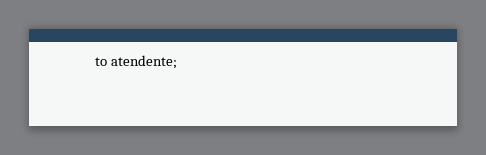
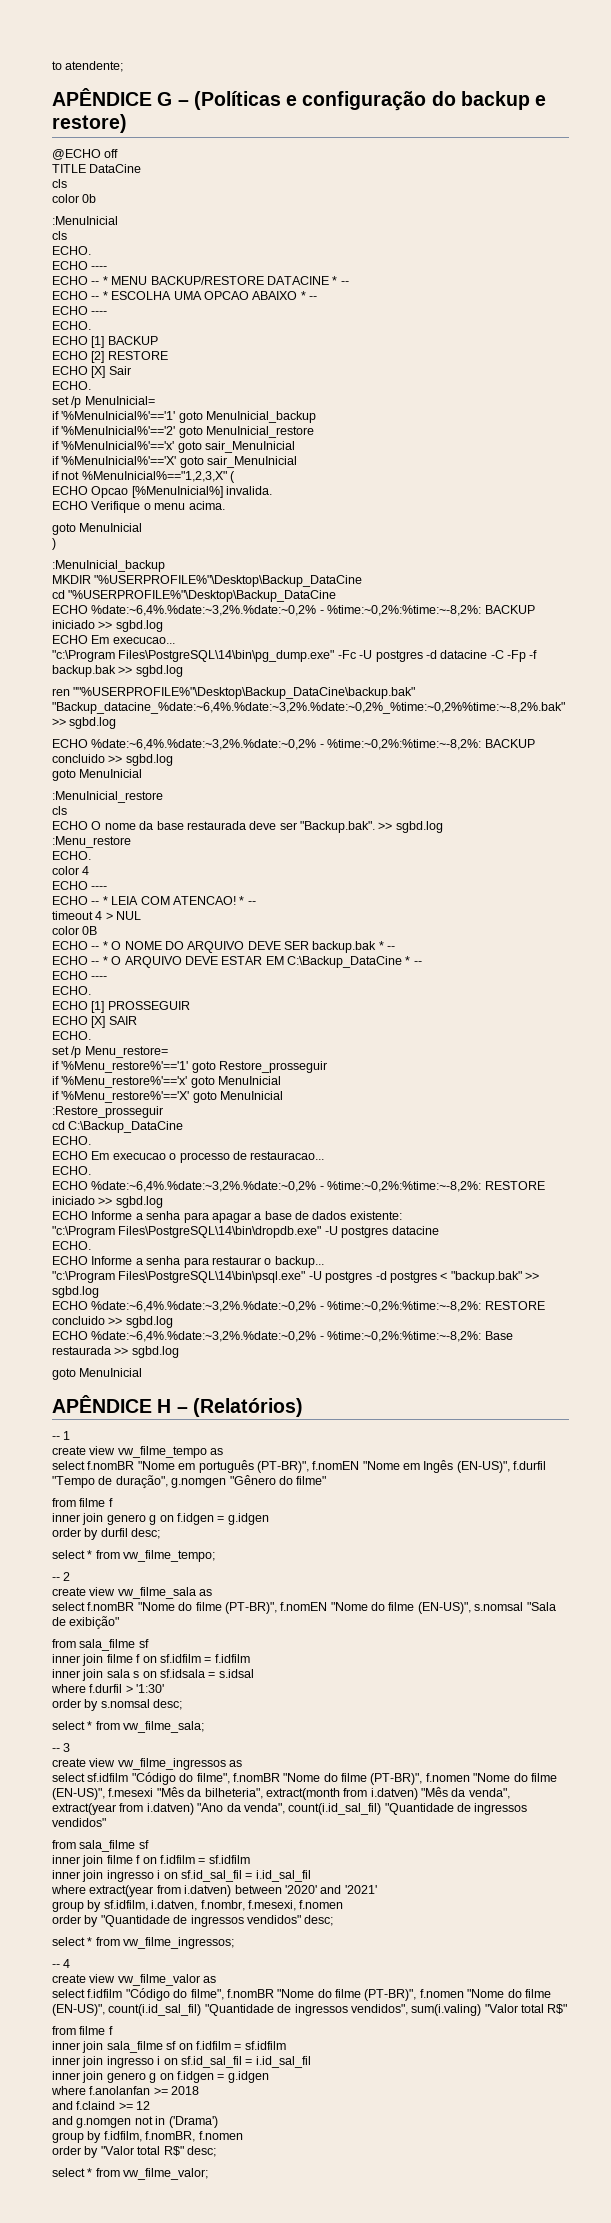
(177, 62) none -> [52,88,547,111] [52,114,127,133] [52,149,119,160] [52,164,142,173] [52,179,67,188] [52,194,97,203] [52,216,118,225] [52,231,67,240] [52,246,91,255] [52,261,108,270] [52,276,349,285] [52,291,317,300] [52,306,108,315] [52,321,91,330] [52,336,158,348] [52,351,168,363] [52,366,131,378] [52,381,91,390] [52,396,155,408] [52,411,317,423] [52,426,315,438] [52,441,296,453] [52,456,298,468] [52,471,236,483] [52,486,273,498] [52,501,225,513] [52,523,143,535] [52,538,56,550] [52,560,165,572] [52,575,363,587] [52,590,337,602] [52,605,535,616] [52,620,163,632] [52,635,175,644] [52,650,538,662] [52,665,183,677] [52,687,416,699] [52,702,565,714] [52,717,117,729] [52,739,535,750] [52,754,173,766] [52,769,143,781] [52,791,163,803] [52,806,67,815] [52,821,443,833] [52,836,131,848] [52,851,91,860] [52,866,90,875] [52,881,108,890] [52,896,256,905] [52,911,142,920] [52,926,98,935] [52,941,396,953] [52,956,422,968] [52,971,108,980] [52,986,91,995] [52,1001,190,1013] [52,1016,137,1028] [52,1031,91,1040] [52,1046,168,1058] [52,1061,328,1073] [52,1076,282,1088] [52,1091,284,1103] [52,1106,163,1118] [52,1121,184,1133] [52,1136,91,1145] [52,1151,325,1163] [52,1166,91,1175] [52,1181,545,1192] [52,1196,163,1208] [52,1211,402,1223] [52,1226,439,1238] [52,1241,91,1250] [52,1256,324,1268] [52,1271,539,1283] [52,1286,99,1298] [52,1301,545,1312] [52,1316,173,1328] [52,1331,513,1342] [52,1346,179,1358] [52,1368,143,1380] [52,1395,303,1417] [52,1431,71,1440] [52,1446,224,1458] [52,1460,547,1473] [52,1475,327,1488] [52,1498,113,1507] [52,1513,269,1525] [52,1528,161,1540] [52,1550,216,1562] [52,1572,71,1581] [52,1587,213,1599] [52,1602,556,1614] [52,1616,120,1629] [52,1639,149,1651] [52,1654,250,1666] [52,1669,254,1681] [51,1684,165,1693] [52,1699,183,1711] [52,1721,205,1733] [52,1743,71,1752] [52,1758,243,1770] [52,1772,557,1785] [52,1787,510,1800] [52,1803,528,1815] [52,1818,106,1827] [52,1840,149,1852] [52,1855,250,1867] [52,1870,311,1882] [51,1885,377,1897] [52,1900,344,1912] [52,1915,334,1927] [52,1937,235,1949] [52,1959,71,1968] [52,1974,217,1986] [52,1988,551,2001] [52,2004,568,2016] [52,2026,113,2035] [52,2041,286,2053] [52,2056,311,2068] [52,2071,269,2083] [51,2086,200,2095] [52,2101,151,2110] [52,2116,218,2128] [52,2131,243,2143] [52,2146,216,2158] [52,2168,209,2180] // APÊNDICE G – (Políticas e configuração do backup e restore) // @ECHO off // TITLE DataCine // cls // color 0b // :MenuInicial // cls // ECHO. // ECHO ---- // ECHO -- * MENU BACKUP/RESTORE DATACINE * -- // ECHO -- * ESCOLHA UMA OPCAO ABAIXO * -- // ECHO ---- // ECHO. // ECHO [1] BACKUP // ECHO [2] RESTORE // ECHO [X] Sair // ECHO. // set /p MenuInicial= // if '%MenuInicial%'=='1' goto MenuInicial_backup // if '%MenuInicial%'=='2' goto MenuInicial_restore // if '%MenuInicial%'=='x' goto sair_MenuInicial // if '%MenuInicial%'=='X' goto sair_MenuInicial // if not %MenuInicial%=="1,2,3,X" ( // ECHO Opcao [%MenuInicial%] invalida. // ECHO Verifique o menu acima. // goto MenuInicial // ) // :MenuInicial_backup // MKDIR "%USERPROFILE%"\Desktop\Backup_DataCine // cd "%USERPROFILE%"\Desktop\Backup_DataCine // ECHO %date:~6,4%.%date:~3,2%.%date:~0,2% - %time:~0,2%:%time:~-8,2%: BACKUP iniciado >> sgbd.log // ECHO Em execucao... // "c:\Program Files\PostgreSQL\14\bin\pg_dump.exe" -Fc -U postgres -d datacine -C -Fp -f backup.bak >> sgbd.log // ren ""%USERPROFILE%"\Desktop\Backup_DataCine\backup.bak" "Backup_datacine_%date:~6,4%.%date:~3,2%.%date:~0,2%_%time:~0,2%%time:~-8,2%.bak" >> sgbd.log // ECHO %date:~6,4%.%date:~3,2%.%date:~0,2% - %time:~0,2%:%time:~-8,2%: BACKUP concluido >> sgbd.log // goto MenuInicial // :MenuInicial_restore // cls // ECHO O nome da base restaurada deve ser "Backup.bak". >> sgbd.log // :Menu_restore // ECHO. // color 4 // ECHO ---- // ECHO -- * LEIA COM ATENCAO! * -- // timeout 4 > NUL // color 0B // ECHO -- * O NOME DO ARQUIVO DEVE SER backup.bak * -- // ECHO -- * O ARQUIVO DEVE ESTAR EM C:\Backup_DataCine * -- // ECHO ---- // ECHO. // ECHO [1] PROSSEGUIR // ECHO [X] SAIR // ECHO. // set /p Menu_restore= // if '%Menu_restore%'=='1' goto Restore_prosseguir // if '%Menu_restore%'=='x' goto MenuInicial // if '%Menu_restore%'=='X' goto MenuInicial // :Restore_prosseguir // cd C:\Backup_DataCine // ECHO. // ECHO Em execucao o processo de restauracao... // ECHO. // ECHO %date:~6,4%.%date:~3,2%.%date:~0,2% - %time:~0,2%:%time:~-8,2%: RESTORE iniciado >> sgbd.log // ECHO Informe a senha para apagar a base de dados existente: // "c:\Program Files\PostgreSQL\14\bin\dropdb.exe" -U postgres datacine // ECHO. // ECHO Informe a senha para restaurar o backup... // "c:\Program Files\PostgreSQL\14\bin\psql.exe" -U postgres -d postgres < "backup.bak" >> sgbd.log // ECHO %date:~6,4%.%date:~3,2%.%date:~0,2% - %time:~0,2%:%time:~-8,2%: RESTORE concluido >> sgbd.log // ECHO %date:~6,4%.%date:~3,2%.%date:~0,2% - %time:~0,2%:%time:~-8,2%: Base restaurada >> sgbd.log // goto MenuInicial // APÊNDICE H – (Relatórios) // -- 1 // create view vw_filme_tempo as // select f.nomBR "Nome em português (PT-BR)", f.nomEN "Nome em Ingês (EN-US)", f.durfil "Tempo de duração", g.nomgen "Gênero do filme" // from filme f // inner join genero g on f.idgen = g.idgen // order by durfil desc; // select * from vw_filme_tempo; // -- 2 // create view vw_filme_sala as // select f.nomBR "Nome do filme (PT-BR)", f.nomEN "Nome do filme (EN-US)", s.nomsal "Sala de exibição" // from sala_filme sf // inner join filme f on sf.idfilm = f.idfilm // inner join sala s on sf.idsala = s.idsal // where f.durfil > '1:30' // order by s.nomsal desc; // select * from vw_filme_sala; // -- 3 // create view vw_filme_ingressos as // select sf.idfilm "Código do filme", f.nomBR "Nome do filme (PT-BR)", f.nomen "Nome do filme (EN-US)", f.mesexi "Mês da bilheteria", extract(month from i.datven) "Mês da venda", extract(year from i.datven) "Ano da venda", count(i.id_sal_fil) "Quantidade de ingressos vendidos" // from sala_filme sf // inner join filme f on f.idfilm = sf.idfilm // inner join ingresso i on sf.id_sal_fil = i.id_sal_fil // where extract(year from i.datven) between '2020' and '2021' // group by sf.idfilm, i.datven, f.nombr, f.mesexi, f.nomen // order by "Quantidade de ingressos vendidos" desc; // select * from vw_filme_ingressos; // -- 4 // create view vw_filme_valor as // select f.idfilm "Código do filme", f.nomBR "Nome do filme (PT-BR)", f.nomen "Nome do filme (EN-US)", count(i.id_sal_fil) "Quantidade de ingressos vendidos", sum(i.valing) "Valor total R$" // from filme f // inner join sala_filme sf on f.idfilm = sf.idfilm // inner join ingresso i on sf.id_sal_fil = i.id_sal_fil // inner join genero g on f.idgen = g.idgen // where f.anolanfan >= 2018 // and f.claind >= 12 // and g.nomgen not in ('Drama') // group by f.idfilm, f.nomBR, f.nomen // order by "Valor total R$" desc; // select * from vw_filme_valor;

